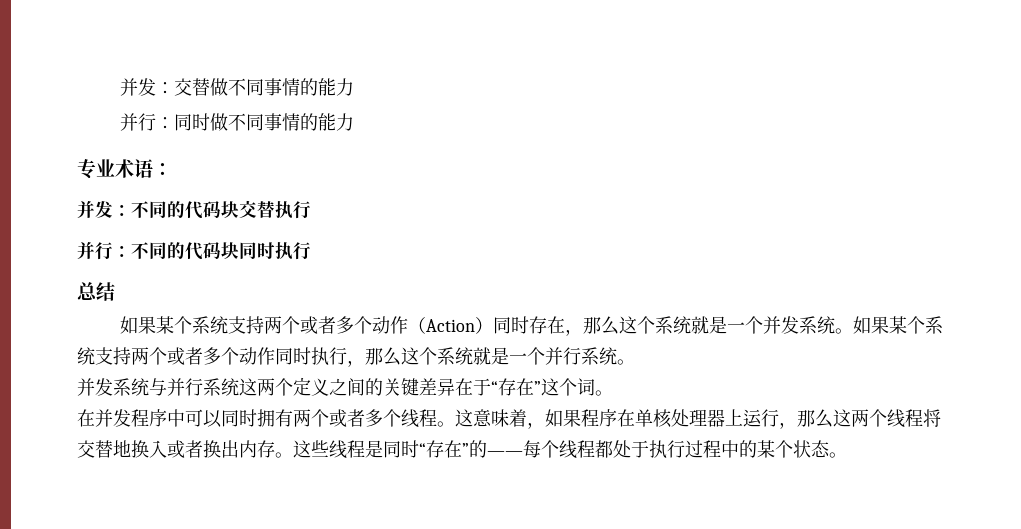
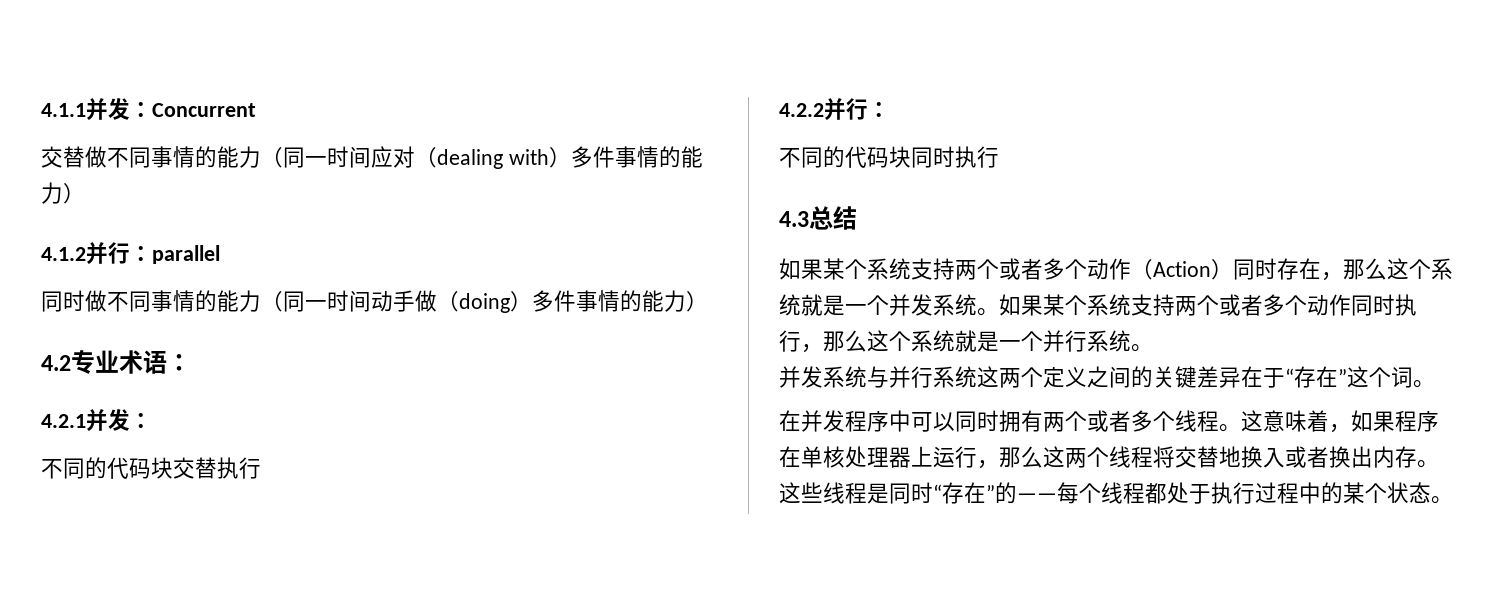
[119,78,174,96] 并发： -> [41,98,256,121] 4.1.1并发：Concurrent //
[119,113,174,131] // 并行： -> [261,146,703,169] [41,182,85,204] [41,242,220,265] （同一时间应对（dealing with）多件事情的能力） // 4.1.2并行：parallel //
(354, 122) // -> [261,290,708,313] [41,355,71,371] （同一时间动手做（doing）多件事情的能力） // 4.2
[77,200,131,219] 并发： -> [41,409,152,432] 4.2.1并发： //
[77,241,131,260] 并行： -> [779,98,890,121] 4.2.2并行： //
(311, 251) none -> [779,211,809,227] 4.3

